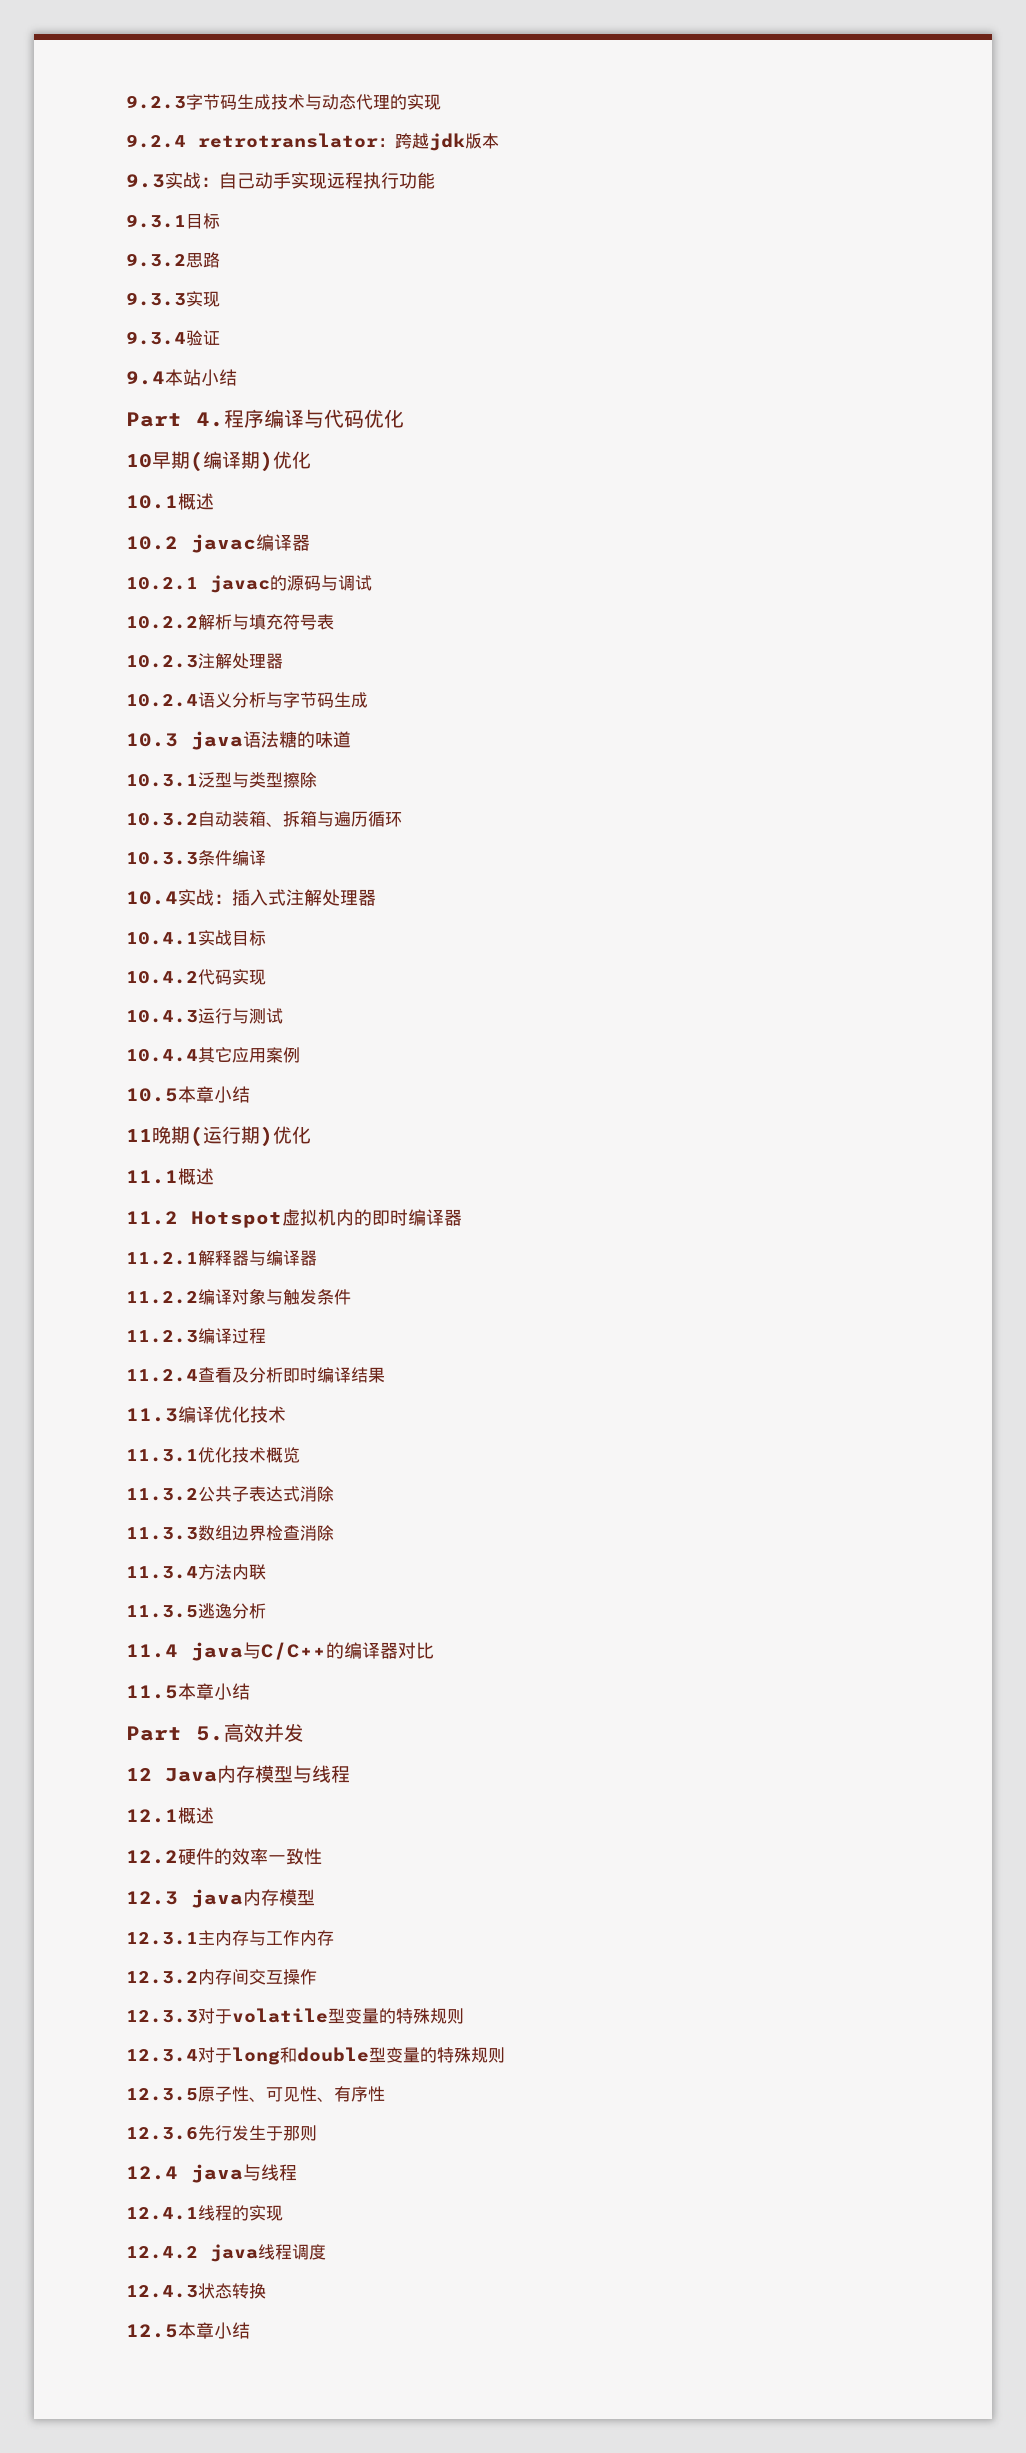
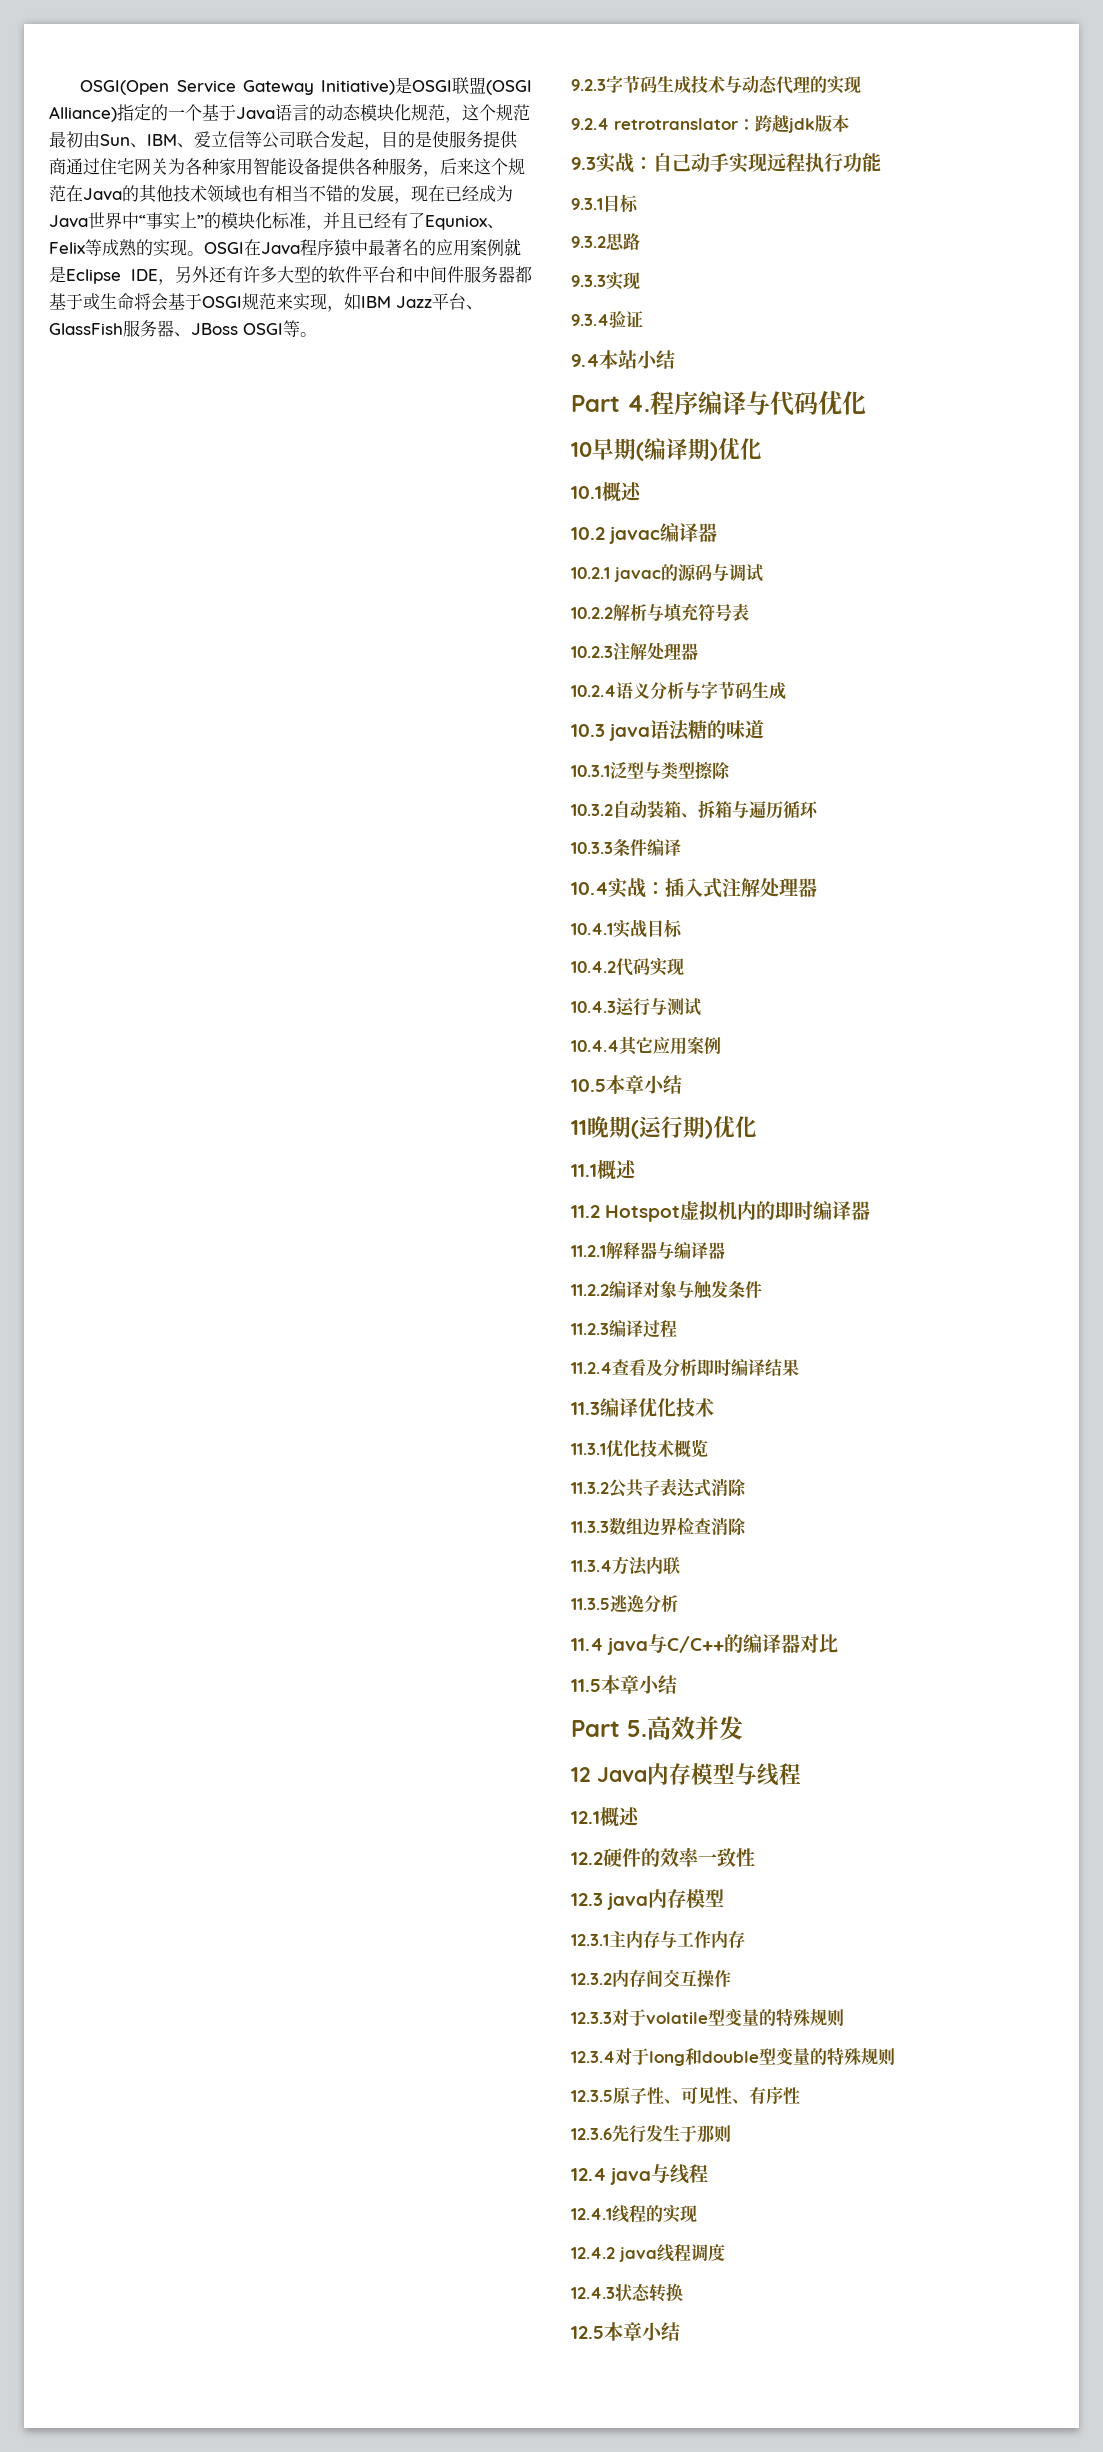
(126, 102) none -> [80,77,532,95] [49,104,530,123] [49,131,518,150] [49,158,525,177] [49,184,513,204] [49,212,504,231] [49,238,521,257] [49,266,532,285] [49,293,483,312] [49,320,317,337] OSGI(Open Service Gateway Initiative)是OSGI联盟(OSGI Alliance)指定的一个基于Java语言的动态模块化规范，这个规范最初由Sun、IBM、爱立信等公司联合发起，目的是使服务提供商通过住宅网关为各种家用智能设备提供各种服务，后来这个规范在Java的其他技术领域也有相当不错的发展，现在已经成为Java世界中“事实上”的模块化标准，并且已经有了Equniox、Felix等成熟的实现。OSGI在Java程序猿中最著名的应用案例就是Eclipse IDE，另外还有许多大型的软件平台和中间件服务器都基于或生命将会基于OSGI规范来实现，如IBM Jazz平台、GlassFish服务器、JBoss OSGI等。 //

